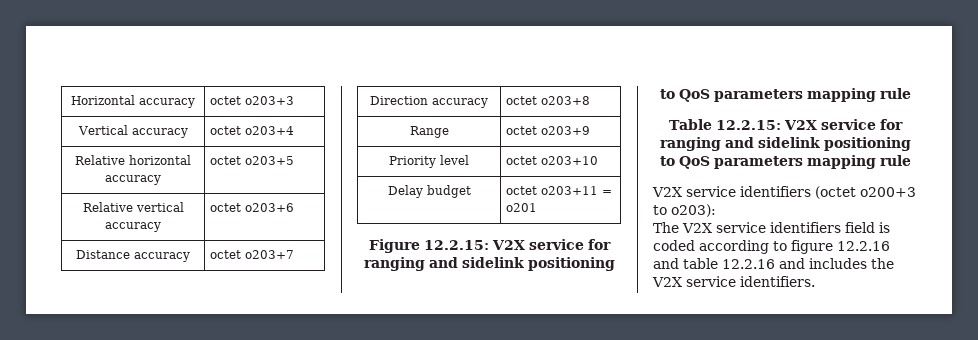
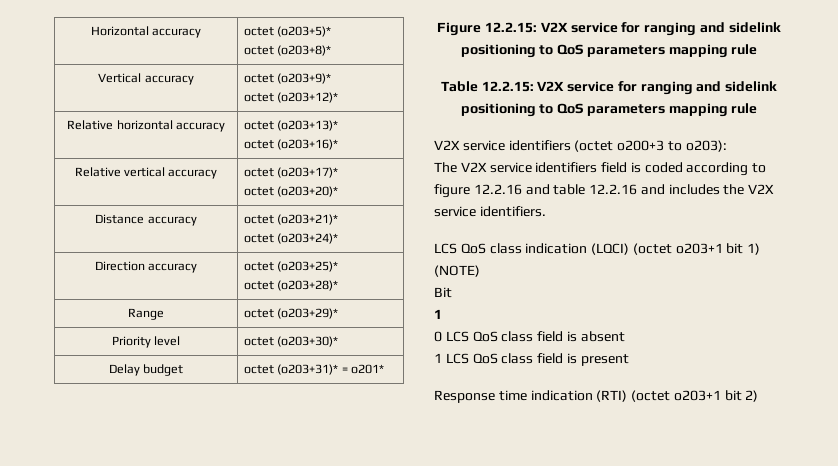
[244,96,294,105] o203+3 -> [277,26,332,37] [243,45,332,56] (o203+5)* // octet (o203+8)*
[244,126,294,135] o203+4 -> [277,73,332,84] [243,92,339,103] (o203+9)* // octet (o203+12)*
[244,156,294,165] o203+5 -> [277,120,339,131] [243,139,339,150] (o203+13)* // octet (o203+16)*
[244,203,294,212] o203+6 -> [277,167,339,178] [243,186,339,197] (o203+17)* // octet (o203+20)*
[244,250,294,259] o203+7 -> [277,214,339,225] [243,233,339,244] (o203+21)* // octet (o203+24)*
[540,96,590,105] o203+8 -> [277,261,339,272] [243,280,339,291] (o203+25)* // octet (o203+28)*
[540,126,590,135] o203+9 -> [277,308,339,319] (o203+29)*
[540,156,598,165] o203+10 -> [277,336,339,347] (o203+30)*
[540,186,612,195] [505,203,537,212] o203+11 = o201 -> [277,364,384,375] (o203+31)* = o201*
(815, 281) none -> [434,243,761,255] [434,265,480,277] [434,287,452,298] [434,309,442,319] [434,331,625,342] [434,353,629,366] [434,390,759,403] // LCS QoS class indication (LQCI) (octet o203+1 bit 1) (NOTE) // Bit // 1 // 0 LCS QoS class field is absent // 1 LCS QoS class field is present // Response time indication (RTI) (octet o203+1 bit 2)

